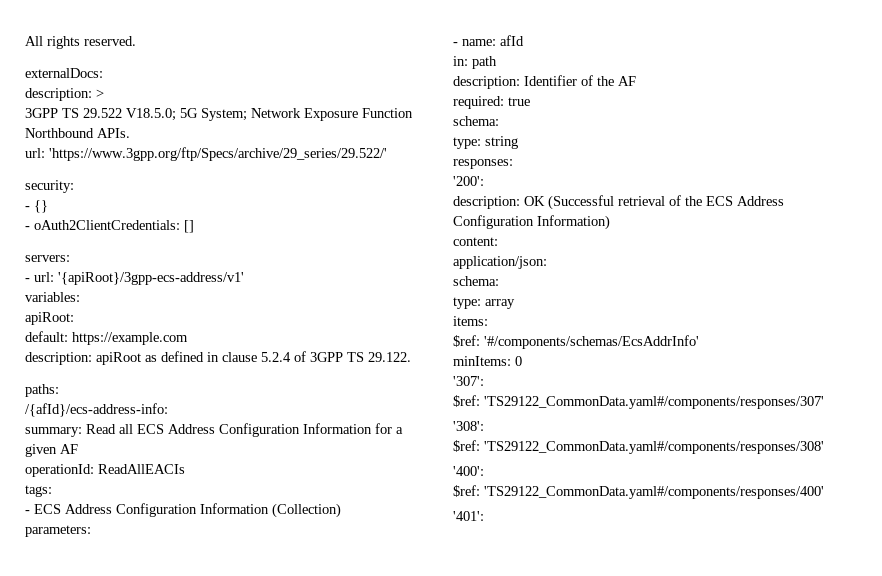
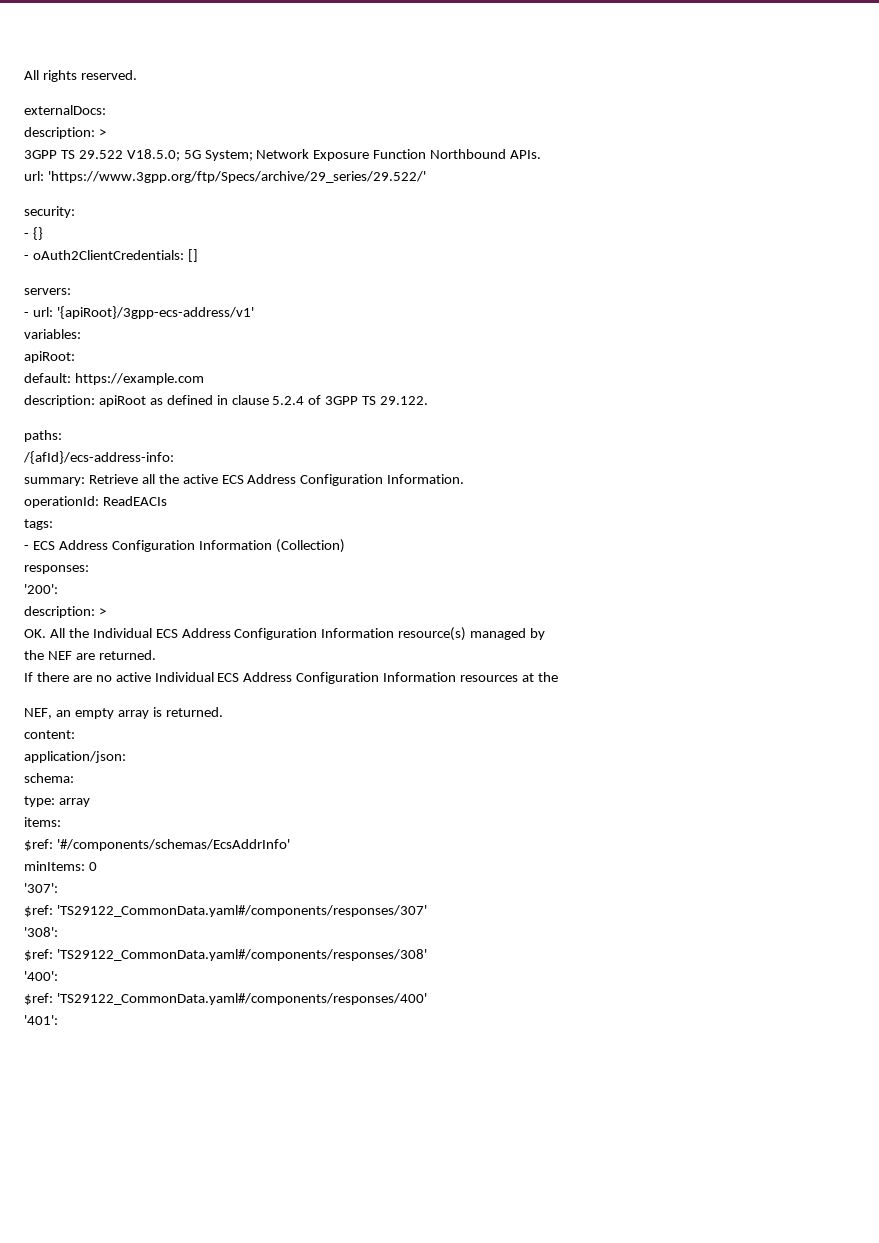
[86,423,403,437] [25,444,78,457] Read all ECS Address Configuration Information for a given AF -> [88,474,465,486] Retrieve all the active ECS Address Configuration Information.
[98,464,185,474] ReadAllEACIs -> [102,496,167,506] ReadEACIs
[25,525,91,537] [453,35,524,46] [453,56,497,69] [453,75,636,89] [453,96,530,109] [453,116,499,126] [453,136,518,149] [453,159,513,169] [453,176,484,186] [453,195,784,210] [453,215,610,230] parameters: // - name: afId // in: path // description: Identifier of the AF // required: true // schema: // type: string // responses: // '200': // description: OK (Successful retrieval of the ECS Address Configuration Information) -> [24,565,89,574] [24,584,58,594] [24,606,106,618] [24,627,546,641] [24,650,156,660] [24,672,558,684] [24,707,223,719] responses: // '200': // description: > // OK. All the Individual ECS Address Configuration Information resource(s) managed by // the NEF are returned. // If there are no active Individual ECS Address Configuration Information resources at the // NEF, an empty array is returned.

